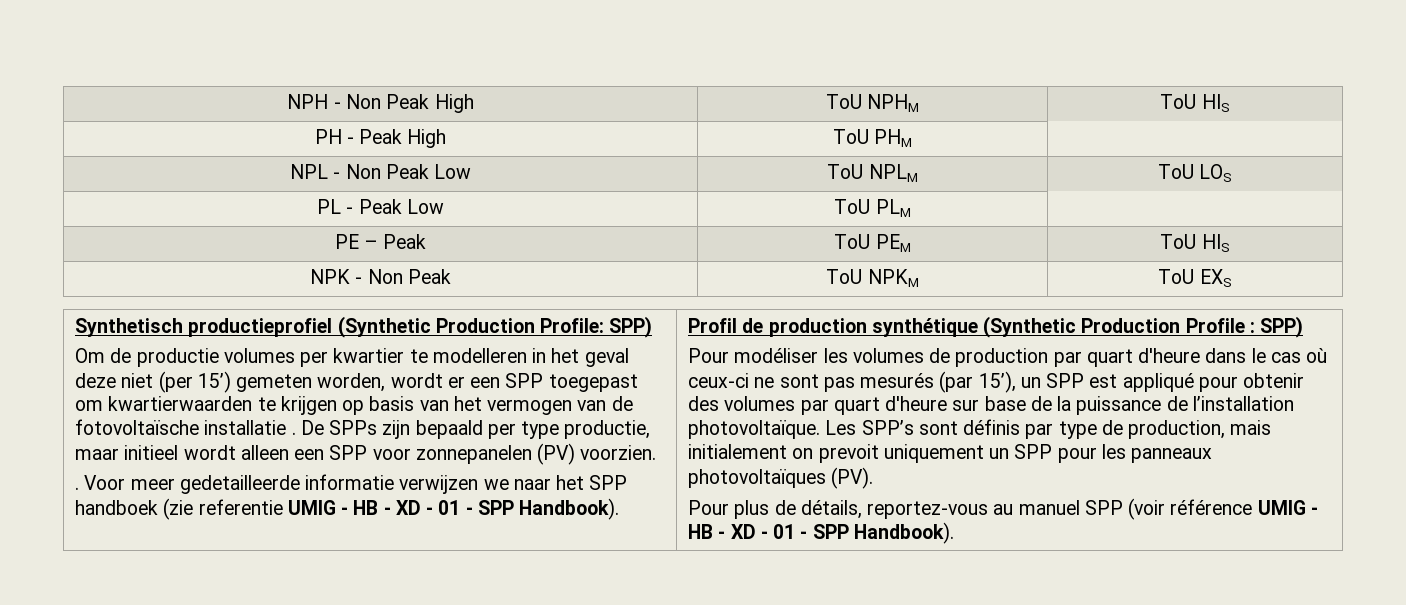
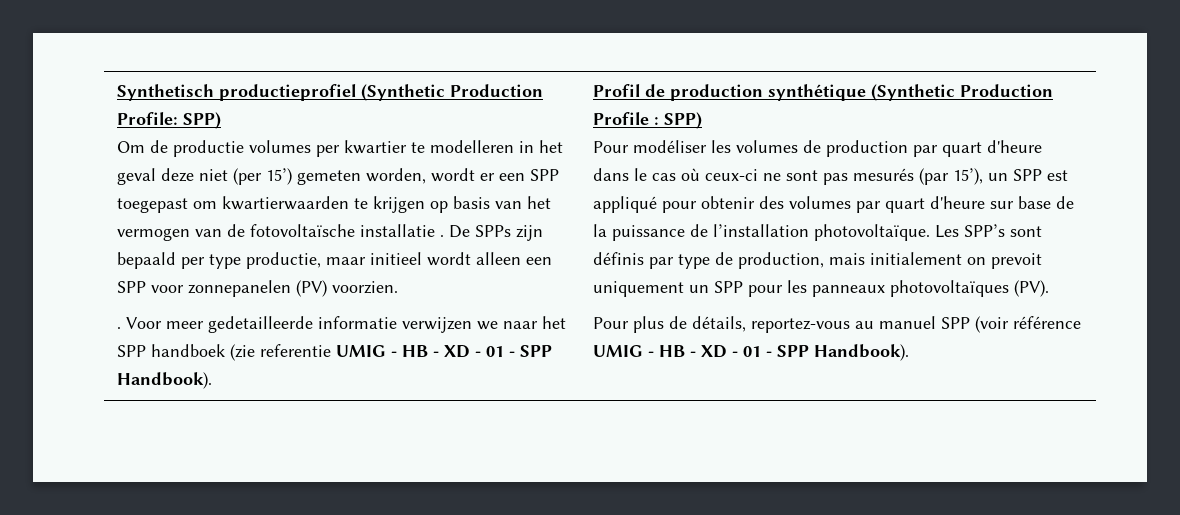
[287,94,474,113] [825,94,920,112] [1160,94,1230,112] [314,129,447,148] [832,129,913,147] [289,164,472,179] [827,164,918,182] [1157,164,1233,182] [317,199,444,214] [834,199,911,217] [334,234,427,249] [834,234,911,252] [1160,234,1230,252] [310,269,451,284] [826,269,919,287] [1158,269,1232,287] NPH - Non Peak High | ToU NPHM | ToU HIS // PH - Peak High | ToU PHM | // NPL - Non Peak Low | ToU NPLM | ToU LOS // PL - Peak Low | ToU PLM | // PE – Peak | ToU PEM | ToU HIS // NPK - Non Peak | ToU NPKM | ToU EXS // -> (117, 92) none

